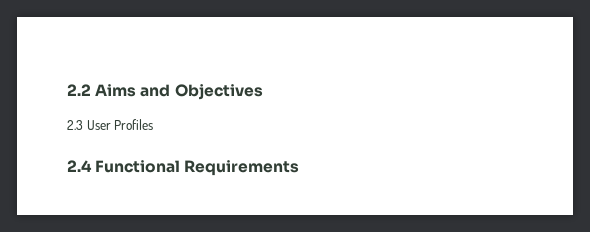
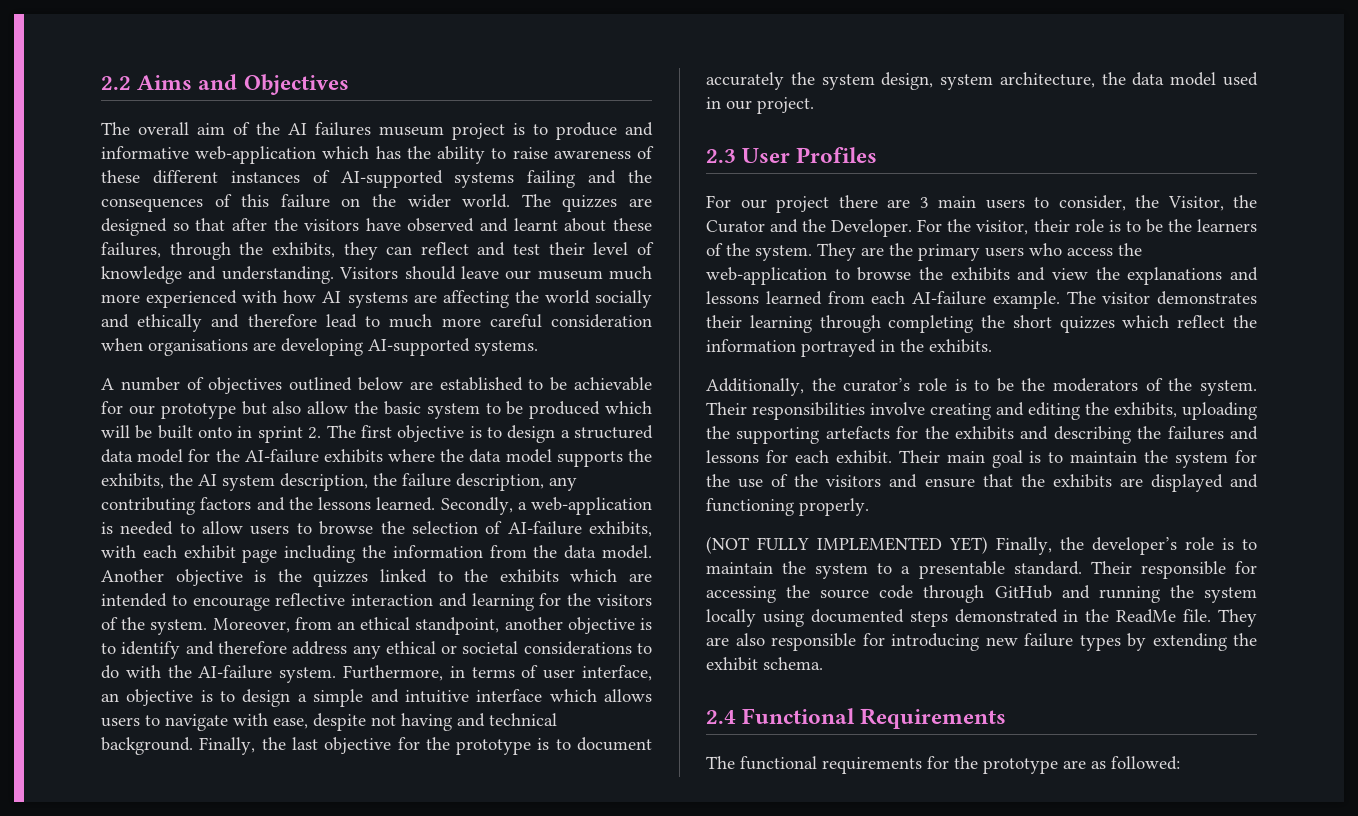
[67,119,154,130] [67,160,300,176] 2.3 User Profiles // 2.4 Functional Requirements -> [101,122,653,140] [101,146,654,164] [101,170,652,188] [101,194,653,212] [101,218,652,236] [101,242,654,260] [101,266,652,284] [101,290,653,308] [101,314,652,332] [101,338,538,356] [101,377,652,394] [101,401,652,419] [101,425,653,443] [101,449,652,467] [101,473,577,491] [101,497,652,515] [101,521,652,537] [101,545,652,563] [101,569,653,587] [101,593,652,611] [101,617,652,635] [101,641,652,659] [101,665,652,683] [101,689,652,707] [101,713,557,731] [101,737,653,755] [706,72,1258,90] [706,97,814,114] [706,147,878,163] [706,195,1257,213] [706,219,1257,237] [706,243,1142,261] [706,267,1258,285] [706,291,1257,309] [706,315,1257,333] [706,339,992,357] [706,378,1257,396] [706,402,1257,420] [706,426,1258,444] [706,450,1257,468] [706,474,1258,492] [706,498,869,516] [706,536,1257,555] [706,561,1257,579] [706,585,1257,603] [706,609,1257,627] [706,633,1257,651] [706,657,823,671] [706,708,1007,729] [706,756,1180,774] The overall aim of the AI failures museum project is to produce and informative web-application which has the ability to raise awareness of these different instances of AI-supported systems failing and the consequences of this failure on the wider world. The quizzes are designed so that after the visitors have observed and learnt about these failures, through the exhibits, they can reflect and test their level of knowledge and understanding. Visitors should leave our museum much more experienced with how AI systems are affecting the world socially and ethically and therefore lead to much more careful consideration when organisations are developing AI-supported systems. // A number of objectives outlined below are established to be achievable for our prototype but also allow the basic system to be produced which will be built onto in sprint 2. The first objective is to design a structured data model for the AI-failure exhibits where the data model supports the exhibits, the AI system description, the failure description, any contributing factors and the lessons learned. Secondly, a web-application is needed to allow users to browse the selection of AI-failure exhibits, with each exhibit page including the information from the data model. Another objective is the quizzes linked to the exhibits which are intended to encourage reflective interaction and learning for the visitors of the system. Moreover, from an ethical standpoint, another objective is to identify and therefore address any ethical or societal considerations to do with the AI-failure system. Furthermore, in terms of user interface, an objective is to design a simple and intuitive interface which allows users to navigate with ease, despite not having and technical background. Finally, the last objective for the prototype is to document accurately the system design, system architecture, the data model used in our project. // 2.3 User Profiles // For our project there are 3 main users to consider, the Visitor, the Curator and the Developer. For the visitor, their role is to be the learners of the system. They are the primary users who access the web-application to browse the exhibits and view the explanations and lessons learned from each AI-failure example. The visitor demonstrates their learning through completing the short quizzes which reflect the information portrayed in the exhibits. // Additionally, the curator’s role is to be the moderators of the system. Their responsibilities involve creating and editing the exhibits, uploading the supporting artefacts for the exhibits and describing the failures and lessons for each exhibit. Their main goal is to maintain the system for the use of the visitors and ensure that the exhibits are displayed and functioning properly. // (NOT FULLY IMPLEMENTED YET) Finally, the developer’s role is to maintain the system to a presentable standard. Their responsible for accessing the source code through GitHub and running the system locally using documented steps demonstrated in the ReadMe file. They are also responsible for introducing new failure types by extending the exhibit schema. // 2.4 Functional Requirements // The functional requirements for the prototype are as followed:

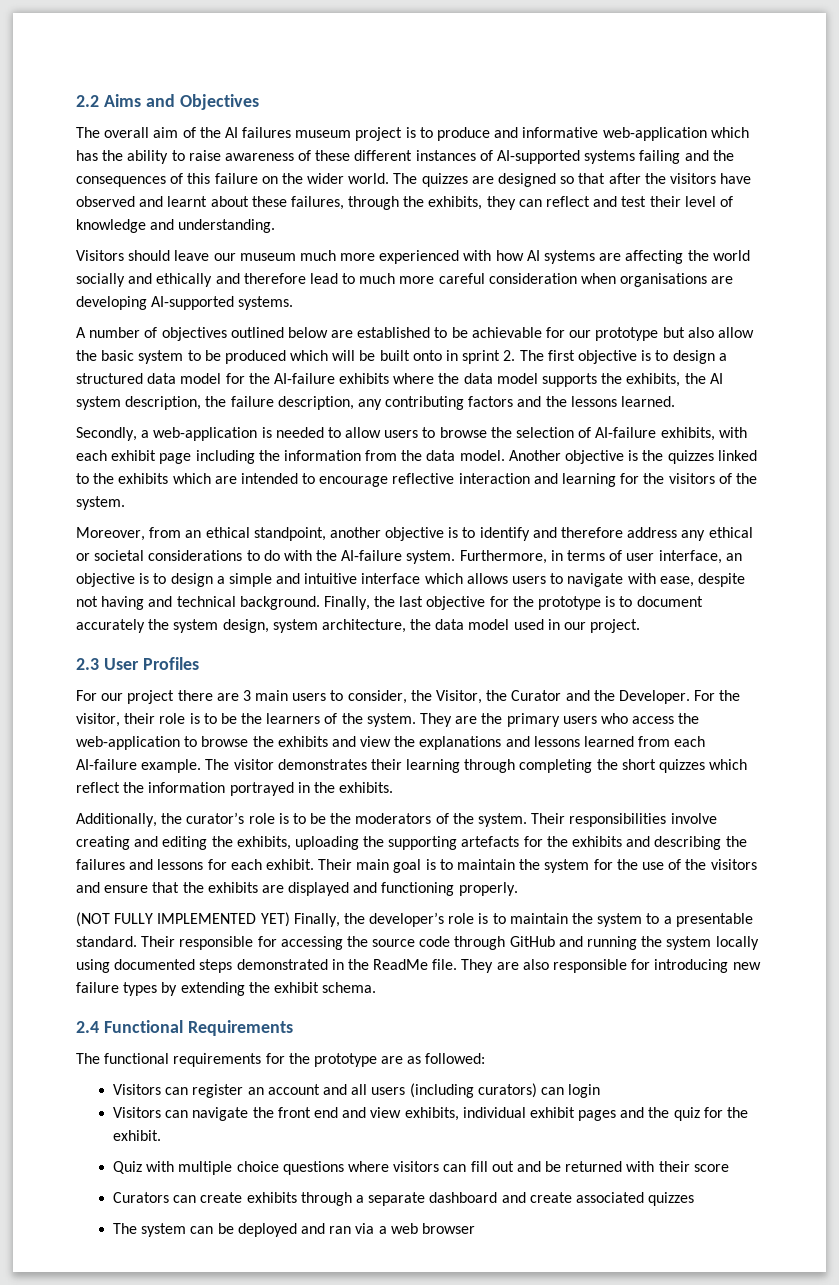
(334, 275) none -> (276, 226) //
(436, 504) none -> (676, 401) //
(208, 627) none -> (125, 503) //
(1180, 763) none -> [113,1083,601,1098] [113,1107,749,1121] [113,1130,162,1141] [113,1161,729,1175] [113,1192,695,1206] [113,1223,475,1237] // Visitors can register an account and all users (including curators) can login // Visitors can navigate the front end and view exhibits, individual exhibit pages and the quiz for the exhibit. // Quiz with multiple choice questions where visitors can fill out and be returned with their score // Curators can create exhibits through a separate dashboard and create associated quizzes // The system can be deployed and ran via a web browser

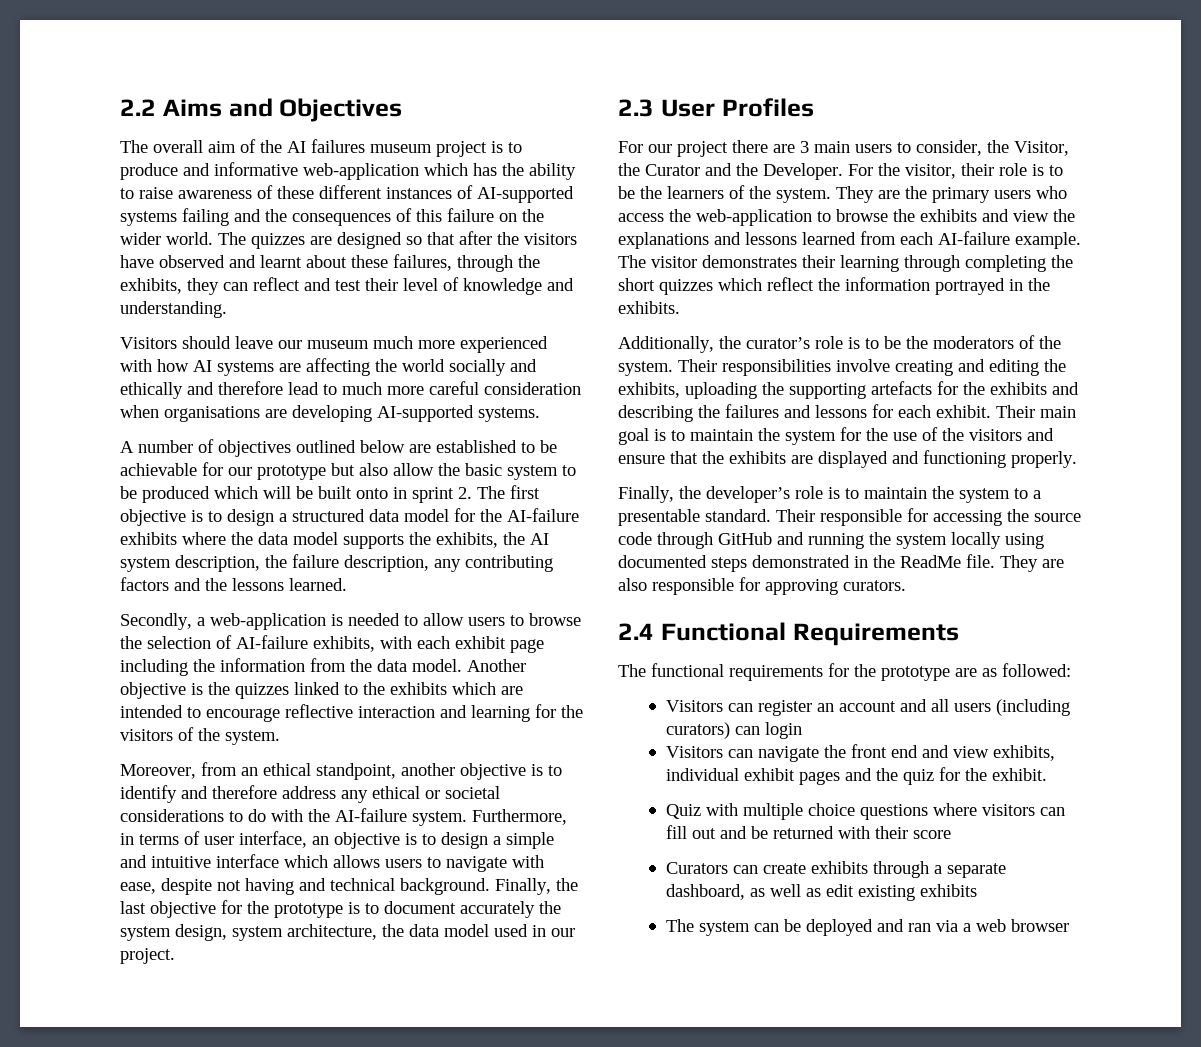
[76,912,290,927] (NOT FULLY IMPLEMENTED YET) -> (1077, 459) none
[654,959,761,973] [76,982,377,996] introducing new failure types by extending the exhibit schema. -> [765,579,906,595] approving curators.
[429,1192,695,1206] dashboard and create associated quizzes -> [665,884,977,901] dashboard, as well as edit existing exhibits

